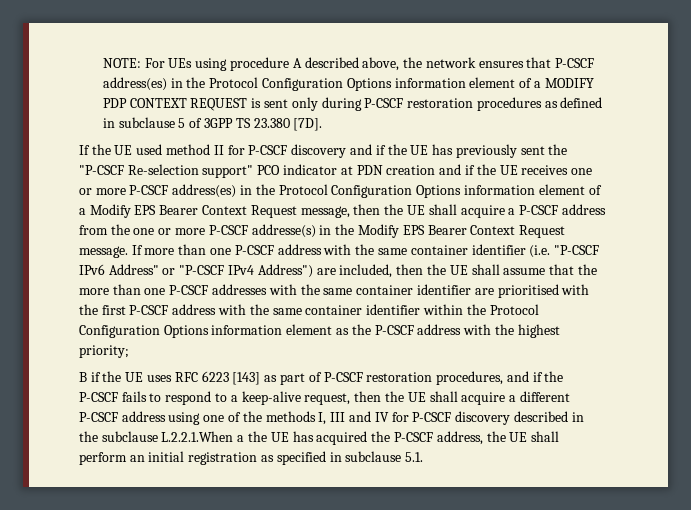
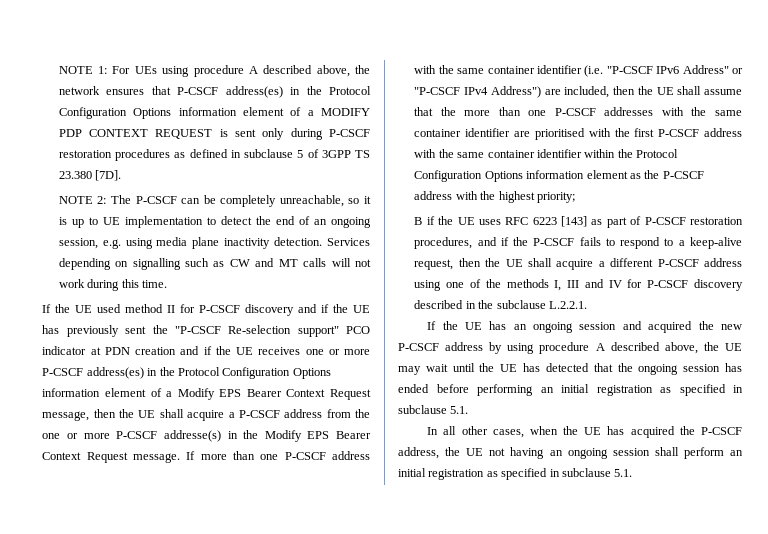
[102,58,141,68] NOTE: -> [58,66,108,74] NOTE 1:
(323, 124) none -> [58,195,371,207] [58,216,371,228] [58,237,370,249] [58,258,371,270] [58,279,167,291] // NOTE 2: The P-CSCF can be completely unreachable, so it is up to UE implementation to detect the end of an ongoing session, e.g. using media plane inactivity detection. Services depending on signalling such as CW and MT calls will not work during this time.
[161,431,245,442] L.2.2.1.When a -> [548,301,587,309] [427,321,742,333] [398,342,742,354] [398,363,742,375] [398,384,743,396] [398,405,469,414] [427,426,558,438] L.2.2.1. // If the UE has an ongoing session and acquired the new P-CSCF address by using procedure A described above, the UE may wait until the UE has detected that the ongoing session has ended before performing an initial registration as specified in subclause 5.1. // In all other cases, when
(528, 437) none -> [489,447,650,459] not having an ongoing session

